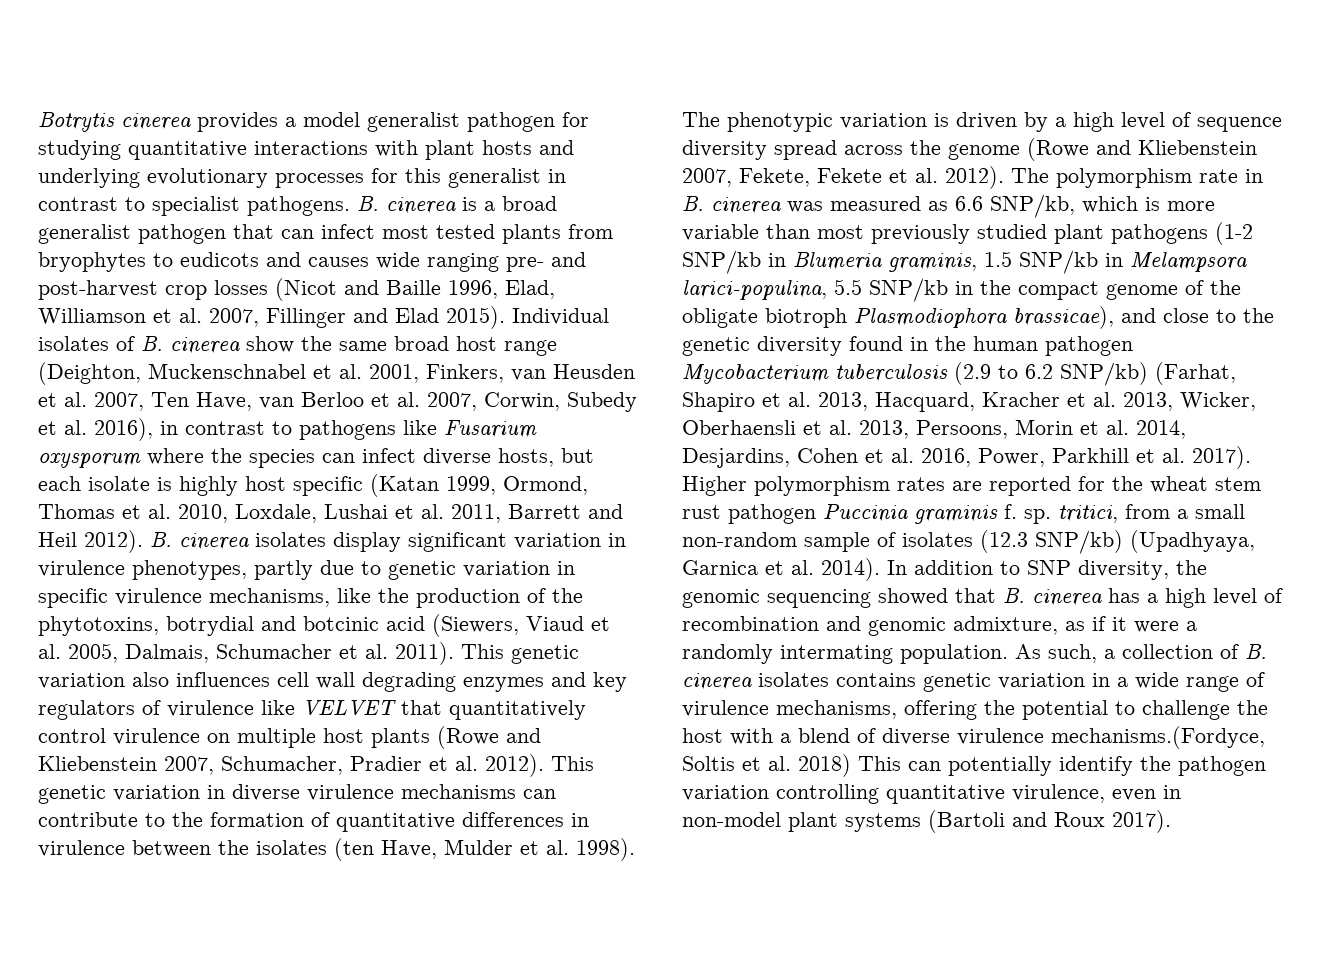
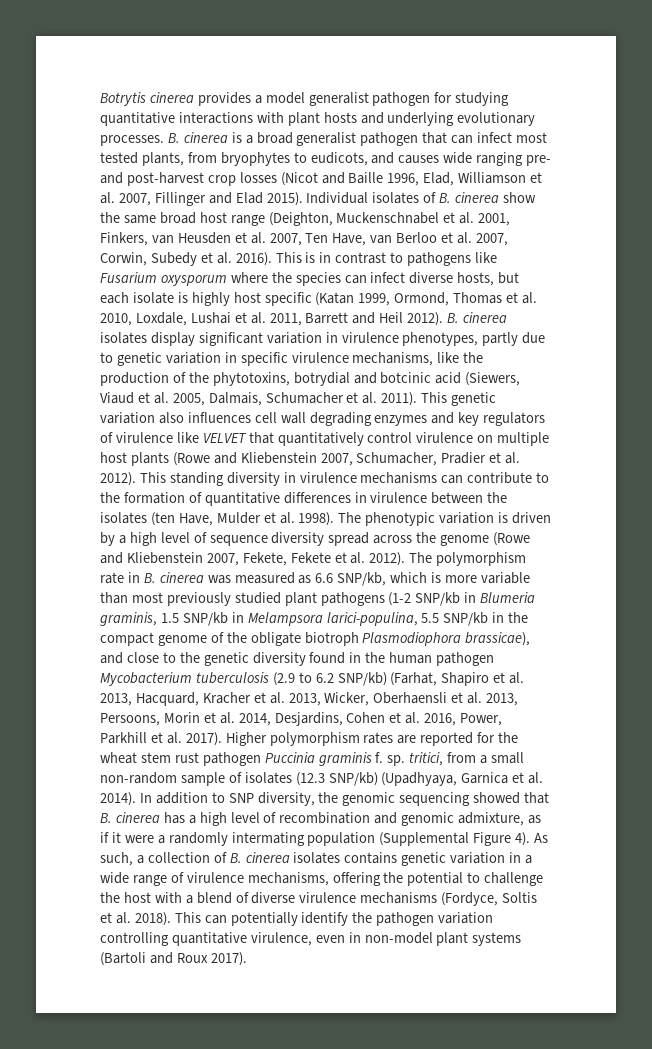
[275,168,566,188] [38,196,350,216] processes for this generalist in contrast to specialist pathogens. -> [100,135,164,146] processes.
[502,224,561,244] plants -> [141,152,184,166] plants,
[180,252,259,267] eudicots -> [310,152,368,166] eudicots,
[94,418,153,441] 2016), -> [235,252,316,266] 2016). This is
[38,784,300,804] genetic variation in diverse -> [169,472,296,486] standing diversity in
[900,644,1008,664] population. -> [307,832,531,846] population (Supplemental Figure 4).
[1051,726,1265,749] mechanisms.(Fordyce, -> [360,892,499,906] mechanisms (Fordyce,
[798,754,851,777] 2018) -> [134,912,171,926] 2018).

